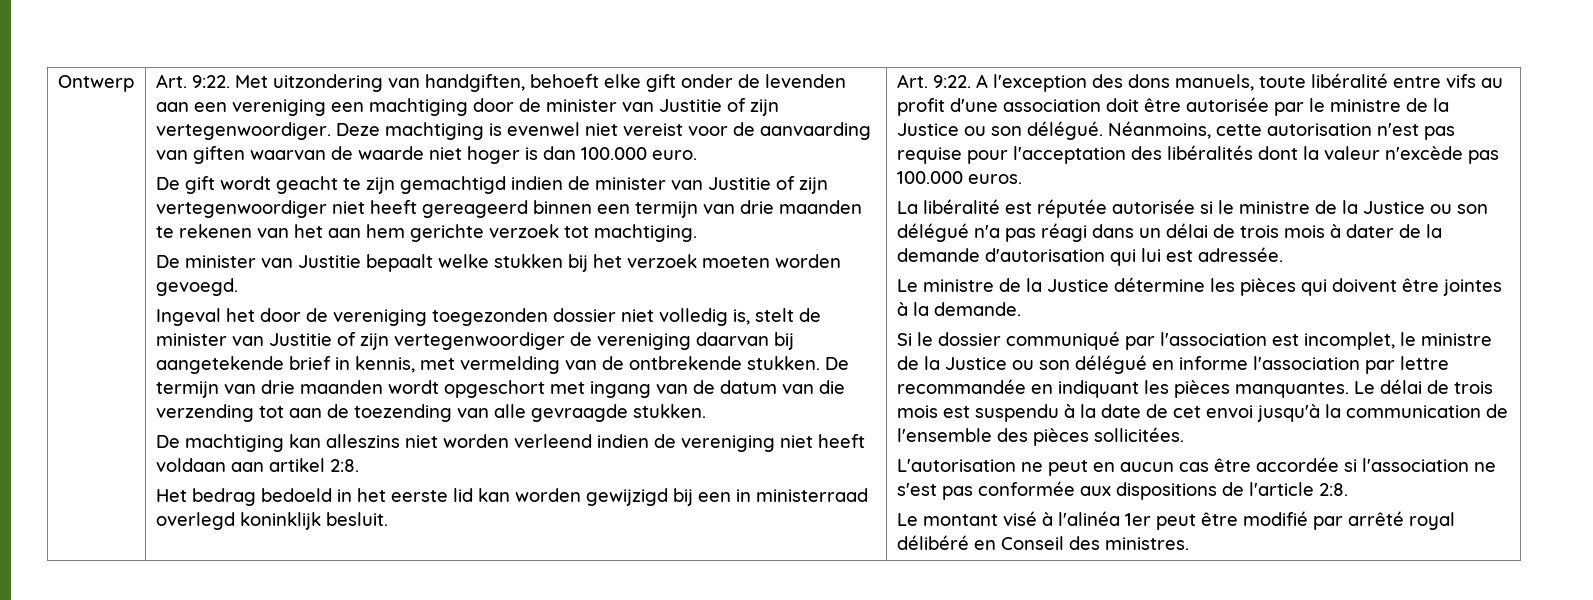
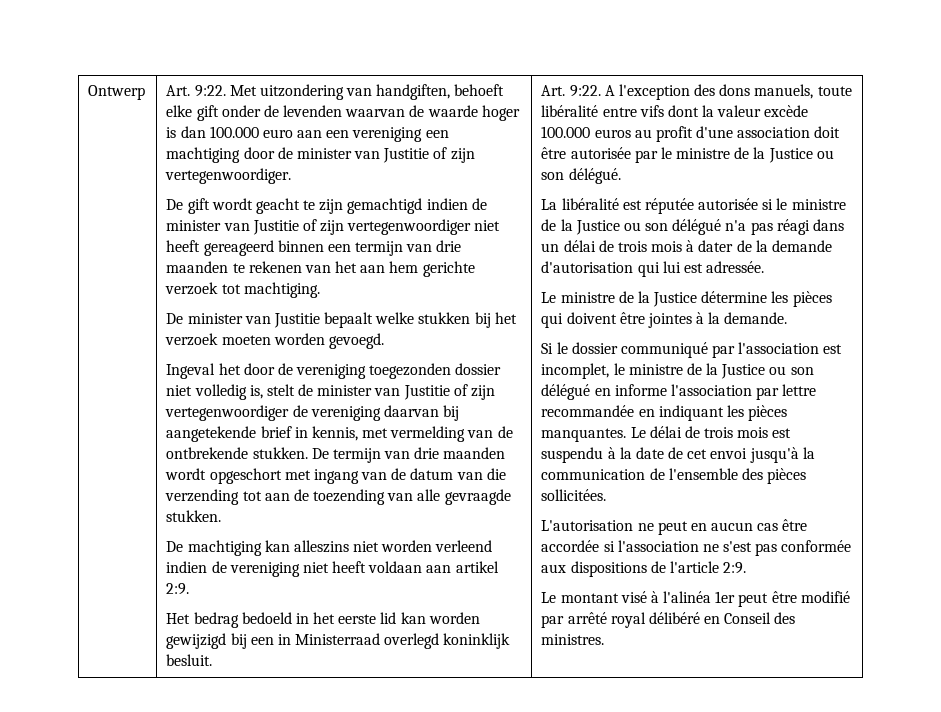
(846, 81) none -> [345,105,520,121] [166,126,293,138] waarvan de waarde hoger is dan 100.000 euro
[335,122,871,140] [155,146,697,164] Deze machtiging is evenwel niet vereist voor de aanvaarding van giften waarvan de waarde niet hoger is dan 100.000 euro. -> (292, 176) none
[329,459,359,472] 2:8. -> [166,583,190,595] 2:9.
[755,488,868,502] ministerraad -> [295,633,381,645] Ministerraad
(1476, 81) none -> [667,105,809,117] [541,126,631,138] dont la valeur excède 100.000 euros
[1107,121,1455,140] [896,145,1499,164] [896,171,1022,184] Néanmoins, cette autorisation n'est pas requise pour l'acceptation des libéralités dont la valeur n'excède pas 100.000 euros. -> (621, 176) none
[1318,483,1348,496] 2:8. -> [723,562,747,574] 2:9.

